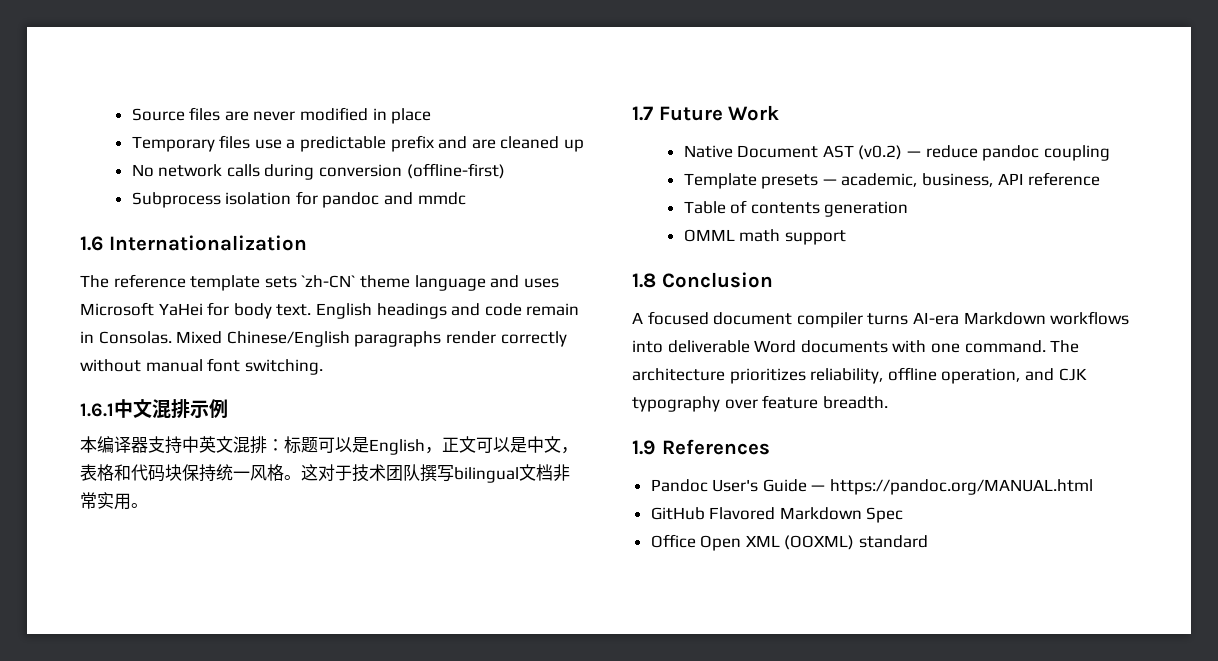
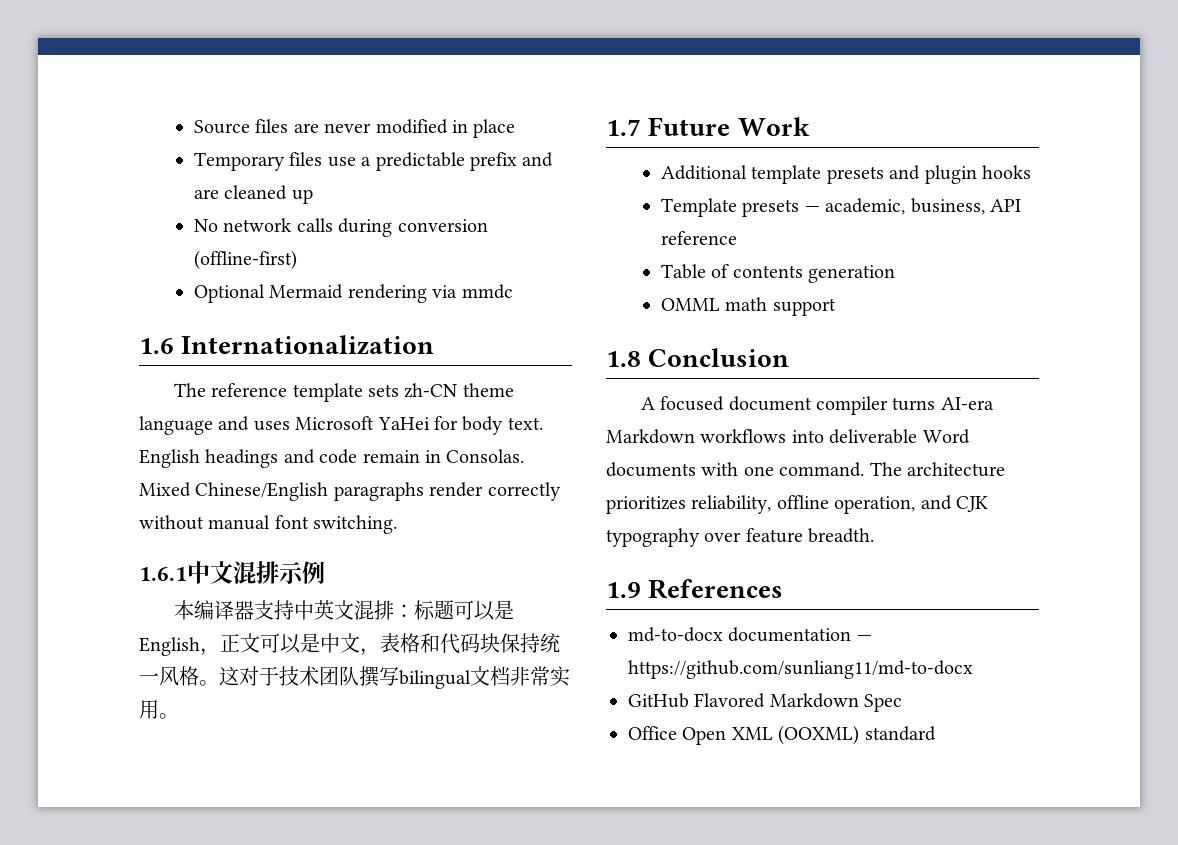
[131,191,413,208] Subprocess isolation for pandoc and -> [194,284,458,303] Optional Mermaid rendering via
[301,275,356,288] `zh-CN` -> [404,383,458,398] zh-CN
[683,145,1110,161] Native Document AST (v0.2) — reduce pandoc coupling -> [661,165,1032,184] Additional template presets and plugin hooks
[650,479,1094,495] Pandoc User's Guide — https://pandoc.org/MANUAL.html -> [628,627,872,642] [628,660,973,679] md-to-docx documentation — https://github.com/sunliang11/md-to-docx

